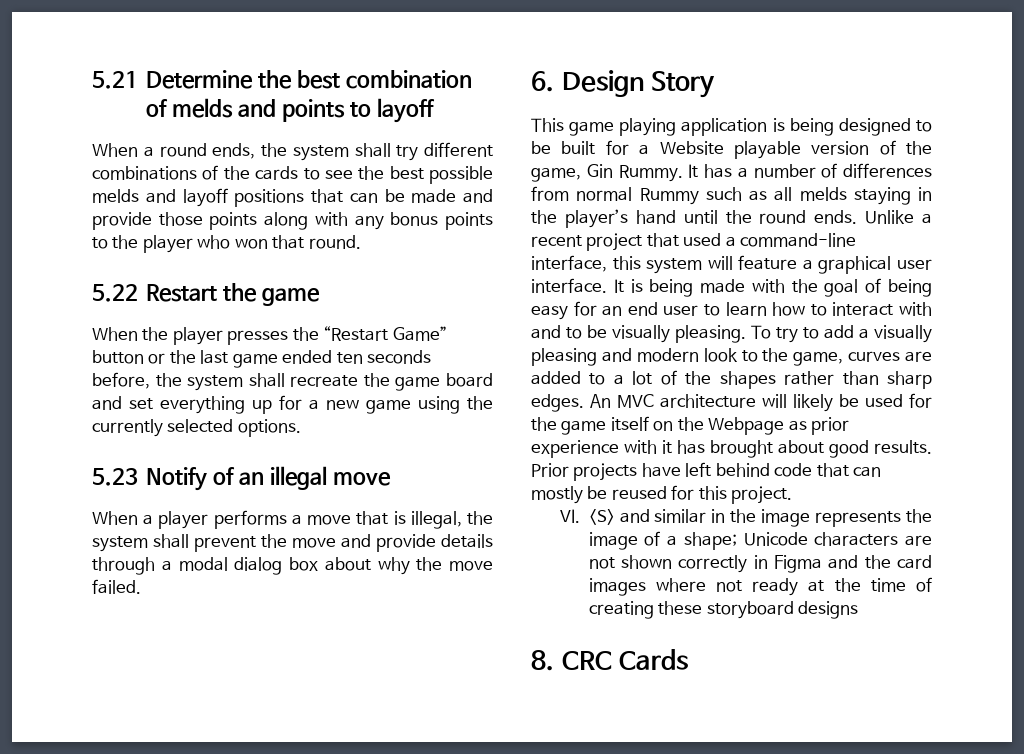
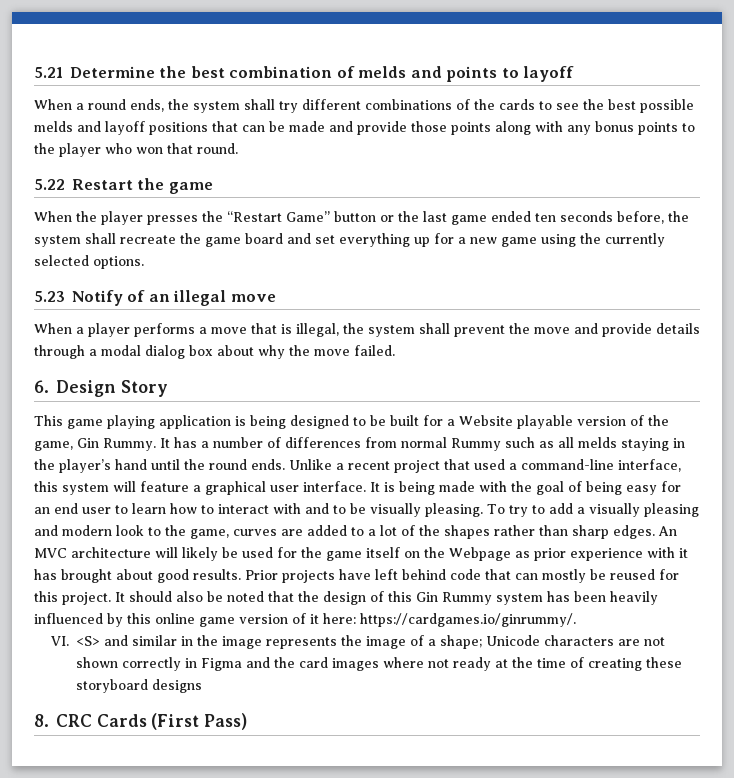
(793, 495) none -> [115,591,658,605] [34,613,576,627] It should also be noted that the design of this Gin Rummy system has been heavily influenced by this online game version of it here: https://cardgames.io/ginrummy/.
(689, 659) none -> [151,713,248,730] (First Pass)

